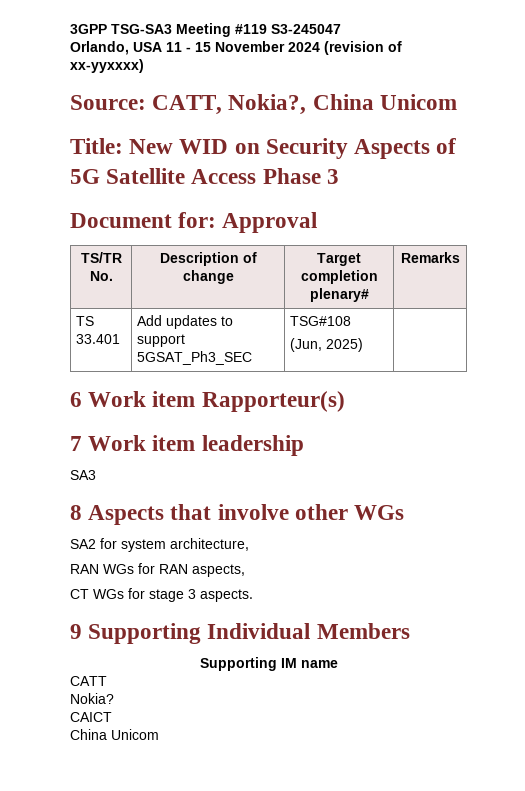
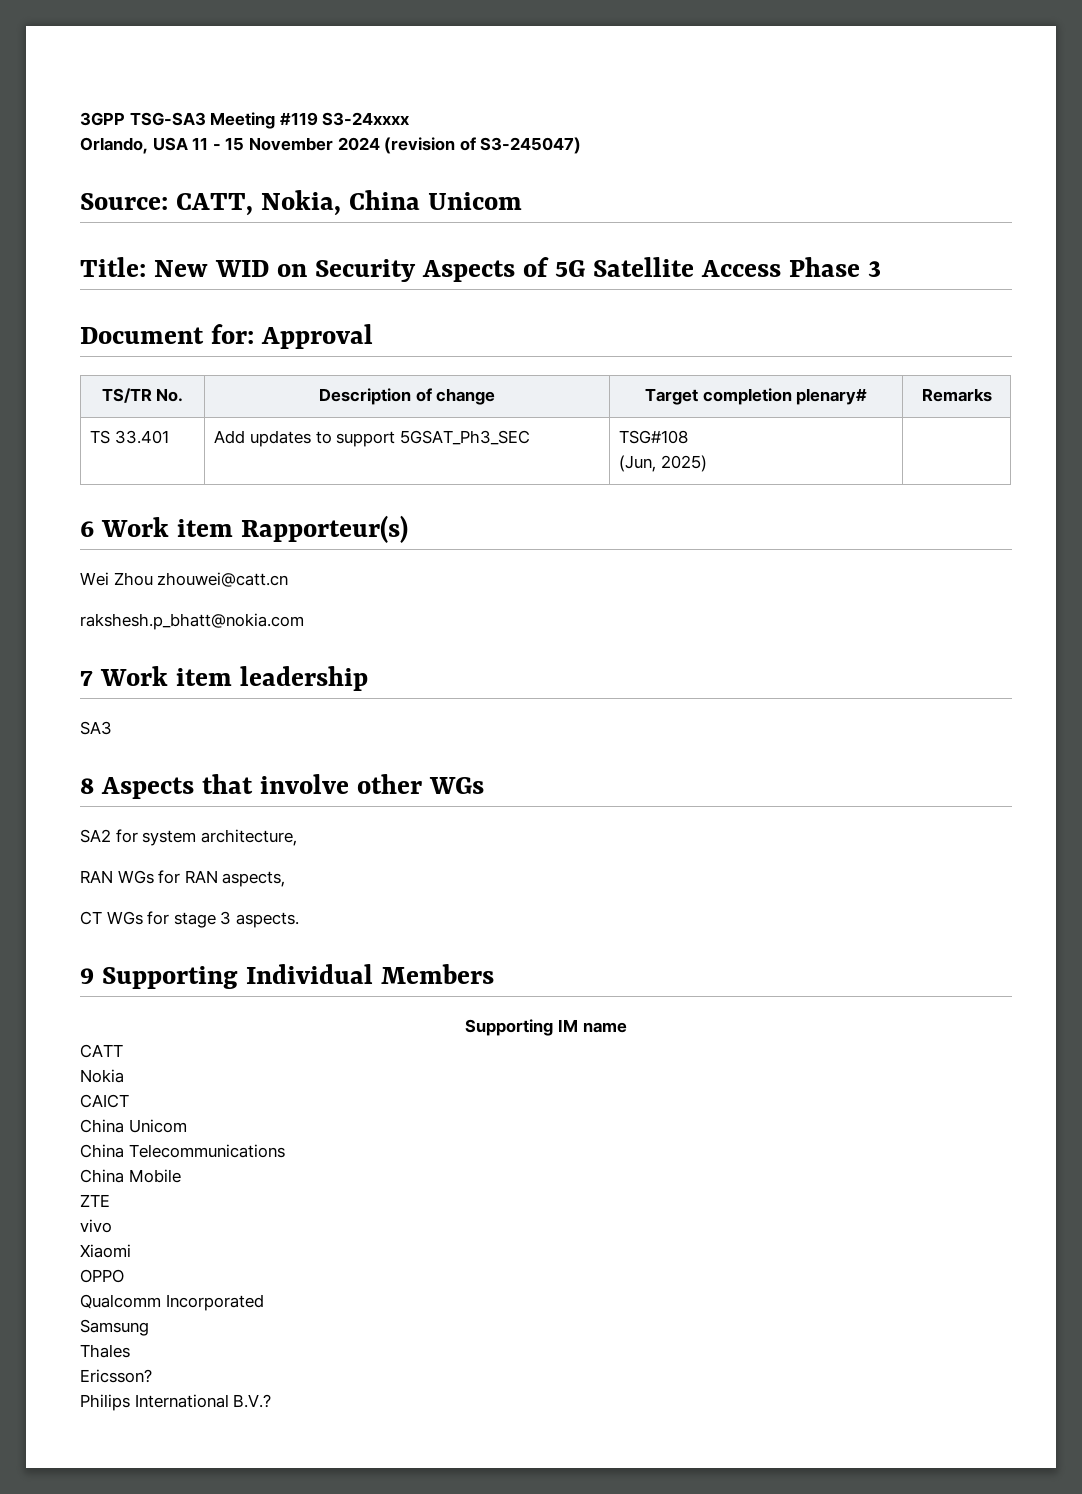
[271,24,341,34] S3-245047 -> [322,112,410,126] S3-24xxxx
[70,59,144,73] xx-yyxxxx) -> [480,137,582,154] S3-245047)
[228,94,307,115] Nokia?, -> [260,190,341,216] Nokia,
(345, 401) none -> [80,572,289,587] [80,613,304,630] // Wei Zhou zhouwei@catt.cn // rakshesh.p_bhatt@nokia.com
[70,693,114,704] Nokia? -> [80,1069,124,1083] Nokia
(159, 734) none -> [80,1144,285,1158] [80,1169,181,1183] [80,1194,110,1207] [80,1219,112,1233] [80,1244,131,1258] [80,1269,124,1283] [80,1294,264,1311] [80,1319,149,1336] [80,1344,130,1358] [80,1369,152,1383] [80,1394,272,1411] // China Telecommunications // China Mobile // ZTE // vivo // Xiaomi // OPPO // Qualcomm Incorporated // Samsung // Thales // Ericsson? // Philips International B.V.?

